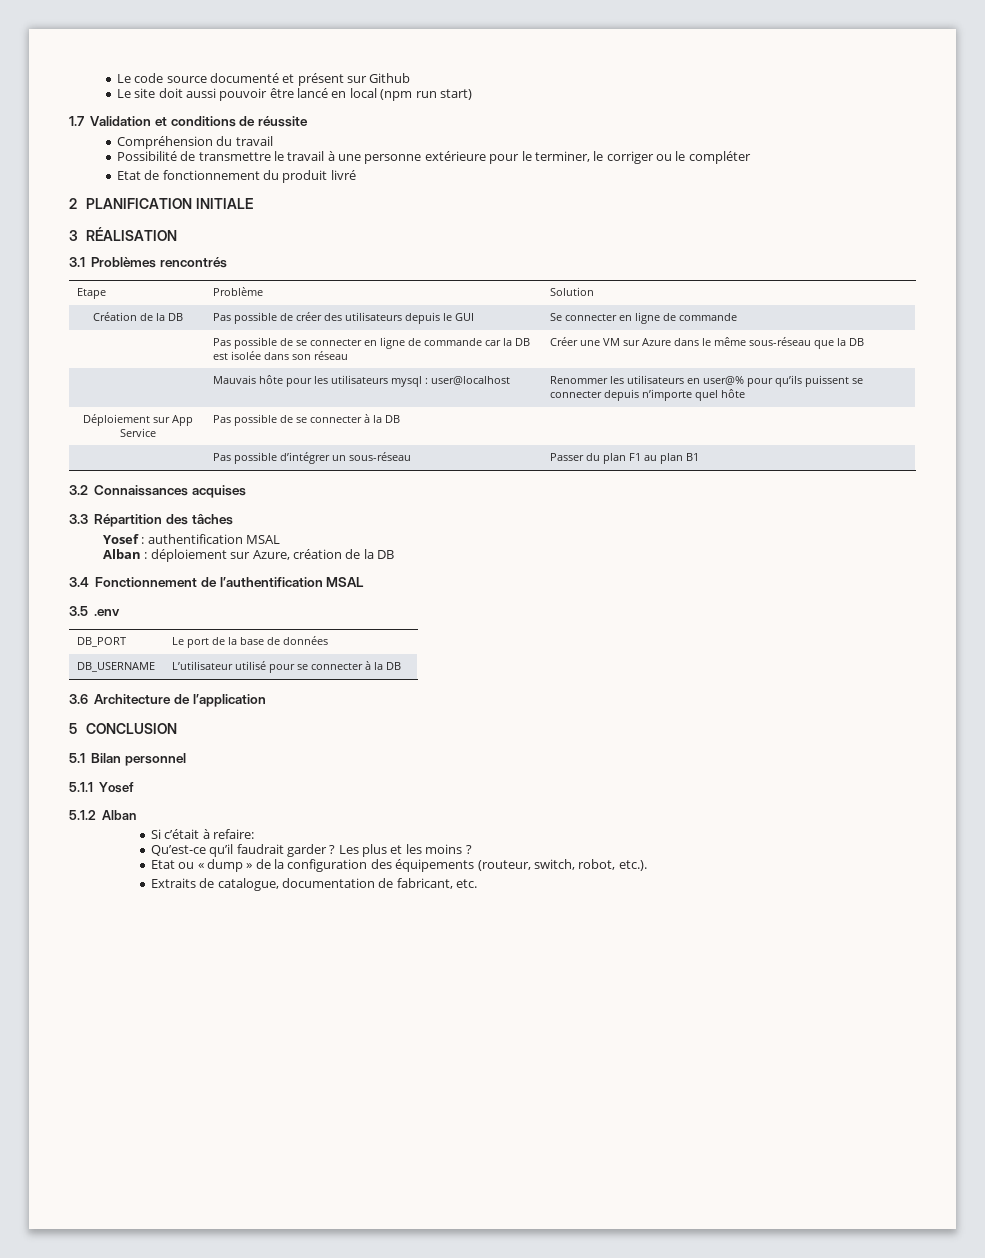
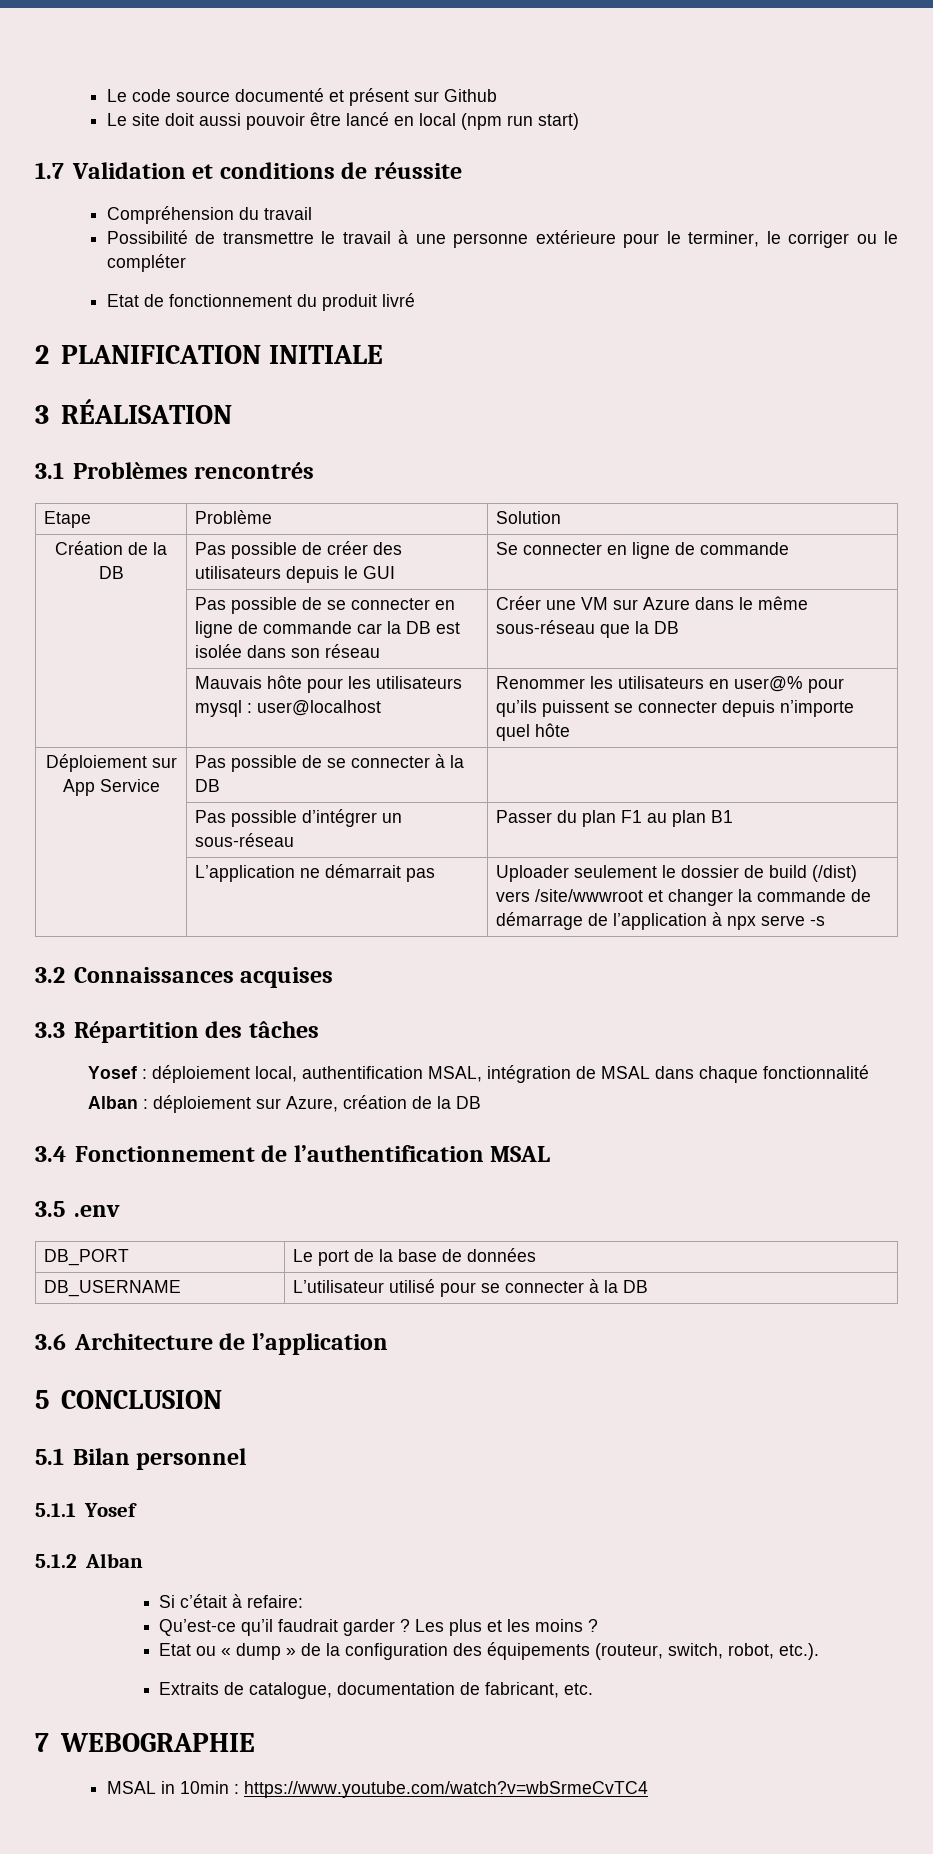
(700, 457) none -> [194,864,435,882] [495,865,857,882] [495,889,871,906] [495,912,825,930] // | L’application ne démarrait pas | Uploader seulement le dossier de build (/dist) vers /site/wwwroot et changer la commande de démarrage de l’application à npx serve -s
[147,534,281,544] authentification MSAL -> [151,1065,869,1083] déploiement local, authentification MSAL, intégration de MSAL dans chaque fonctionnalité
(478, 883) none -> [35,1733,256,1752] [106,1781,648,1798] // 7 WEBOGRAPHIE // MSAL in 10min : https://www.youtube.com/watch?v=wbSrmeCvTC4

